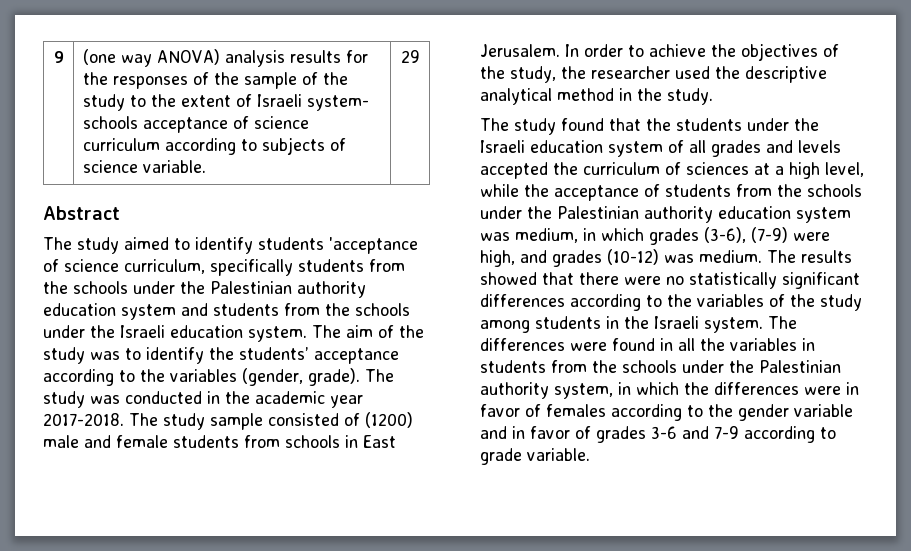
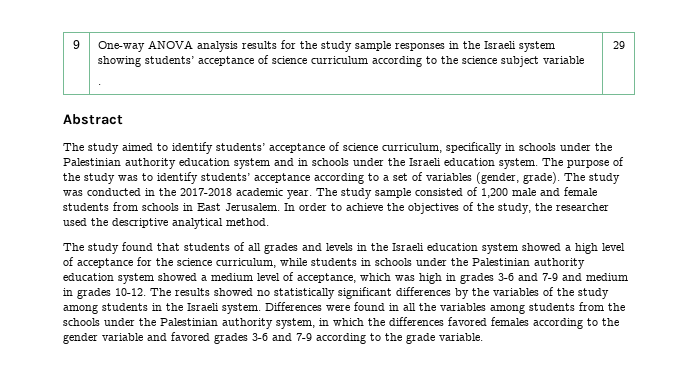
[82,49,220,67] (one way ANOVA) -> [98,40,194,52] One-way ANOVA
[112,72,348,89] [82,94,369,111] [82,116,138,129] responses of the sample of the study to the extent of Israeli system- schools -> [321,41,556,52] [98,56,195,67] study sample responses in the Israeli system showing students’
[261,137,346,155] [82,160,206,173] subjects of science variable. -> [441,56,585,67] [98,84,102,85] the science subject variable // .
[258,237,418,254] students 'acceptance -> [216,143,325,153] students’ acceptance
[298,259,405,272] [43,281,68,294] students from the -> [505,143,515,151] in
[213,303,350,316] students from the -> [298,158,308,166] in
[346,325,373,338] aim -> [567,160,609,168] purpose
[209,347,234,360] the -> (198, 178) none
[140,369,165,382] the -> [383,172,423,181] a set of
[255,391,363,408] [43,413,124,426] academic year 2017-2018. -> [180,188,312,199] 2017-2018 academic year.
[365,412,413,428] (1200) -> [481,188,508,198] 1,200
[557,88,713,105] method in the study. -> [226,218,269,226] method.
[646,118,819,131] [480,140,663,157] the students under the Israeli education system -> [184,243,230,251] students
[480,162,864,179] [480,184,862,201] [480,206,851,223] [480,227,830,245] [480,249,852,267] [480,272,661,285] accepted the curriculum of sciences at a high level, while the acceptance of students from the schools under the Palestinian authority education system was medium, in which grades (3-6), (7-9) were high, and grades (10-12) was medium. The results showed that there were -> [357,243,625,254] [63,257,585,269] [63,272,628,284] [63,288,253,299] in the Israeli education system showed a high level of acceptance for the science curriculum, while students in schools under the Palestinian authority education system showed a medium level of acceptance, which was high in grades 3-6 and 7-9 and medium in grades 10-12. The results showed
[570,294,662,311] according to -> [455,288,469,299] by
[768,316,797,329] [480,338,565,351] The differences -> [265,302,322,311] Differences
[802,338,815,351] in -> [490,304,525,314] among
[804,382,859,395] [480,404,541,417] were in favor of -> [448,317,487,326] favored
[512,426,591,439] in favor of -> [171,332,210,341] favored
(836, 433) none -> [385,333,402,341] the

